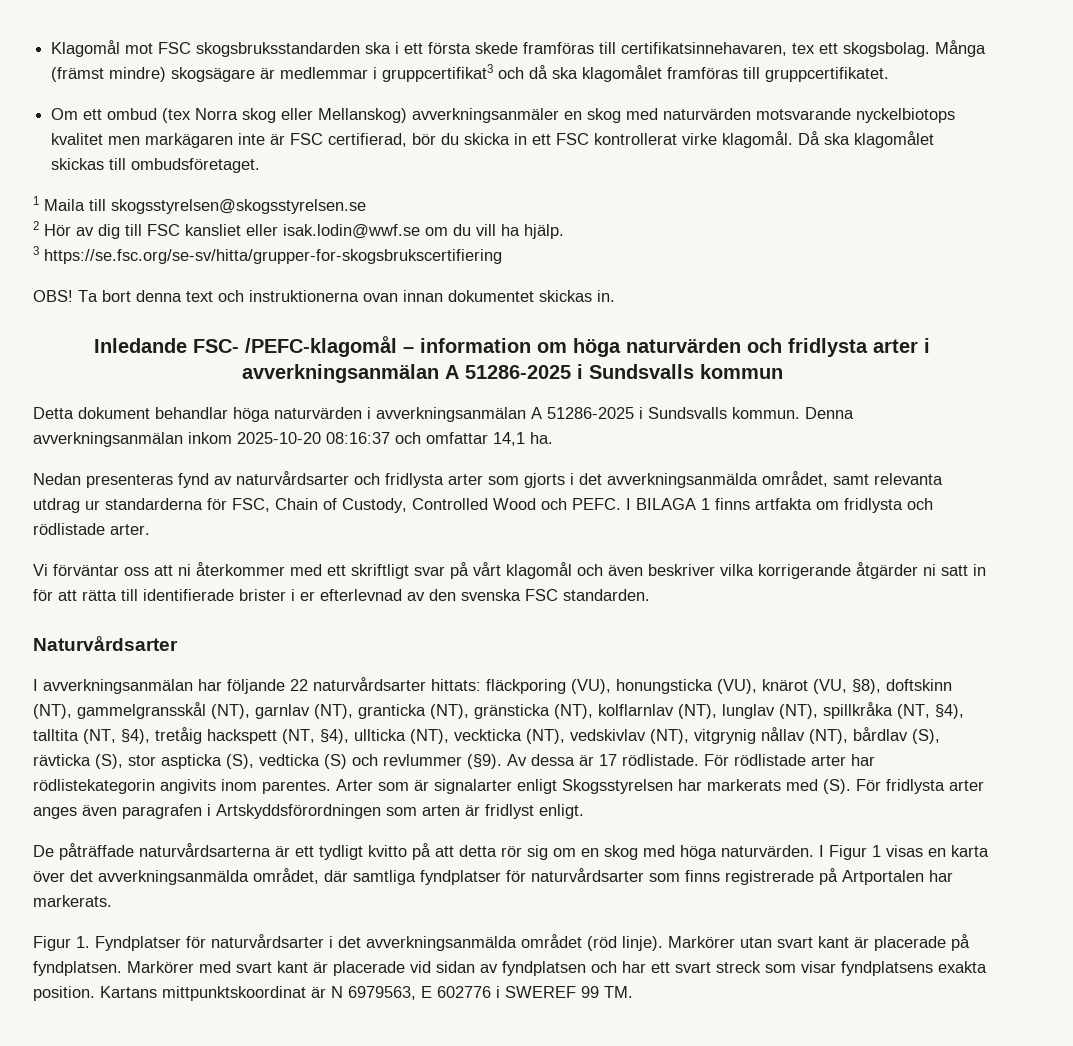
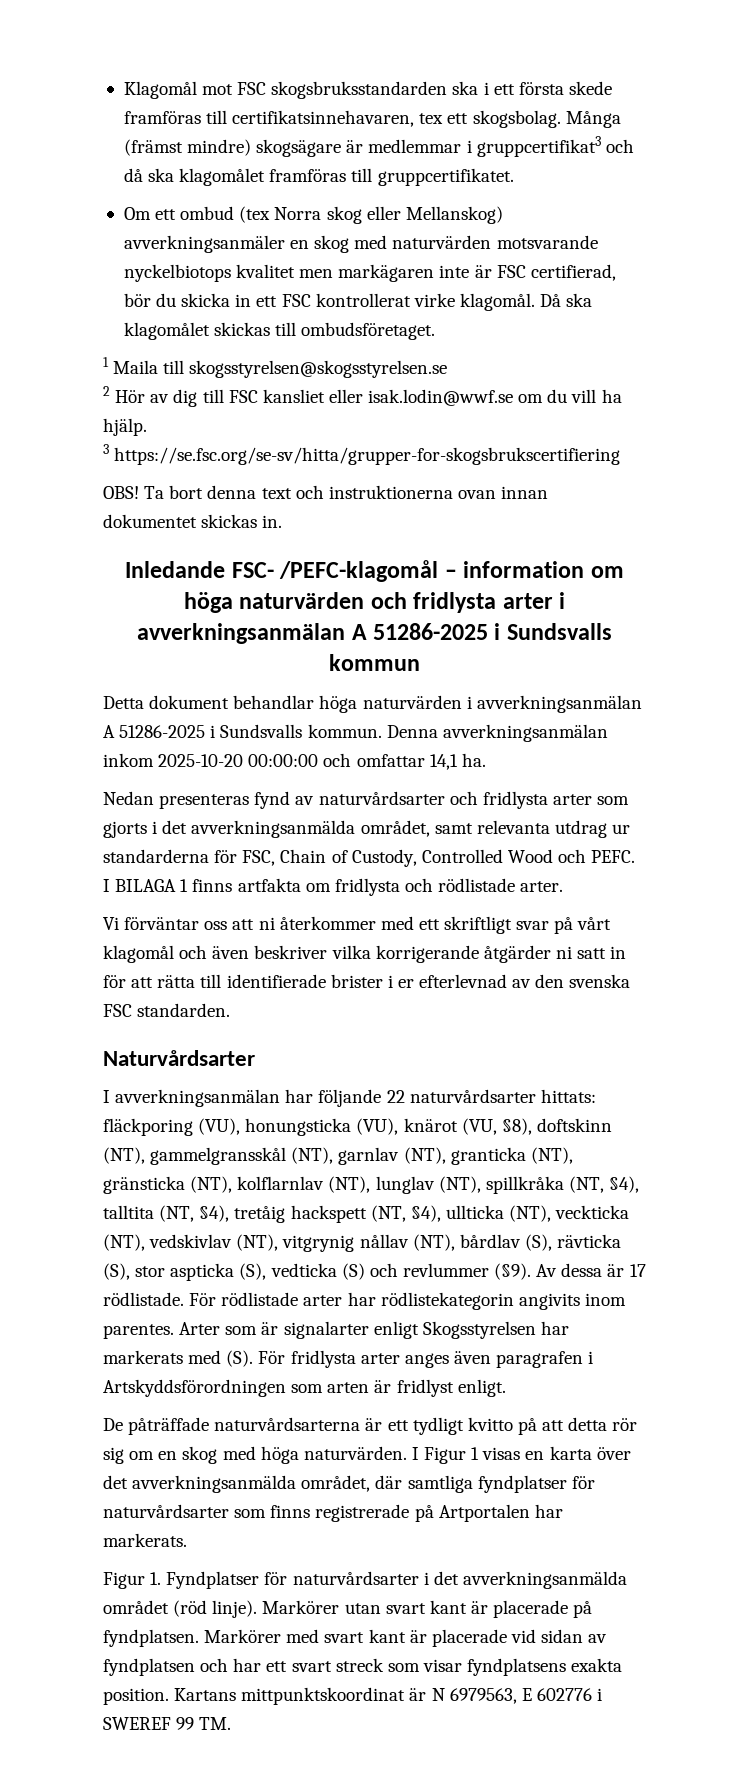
[326,432,390,444] 08:16:37 -> [248,754,319,767] 00:00:00

